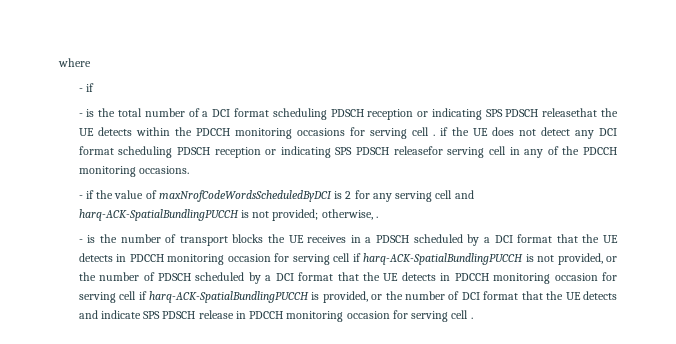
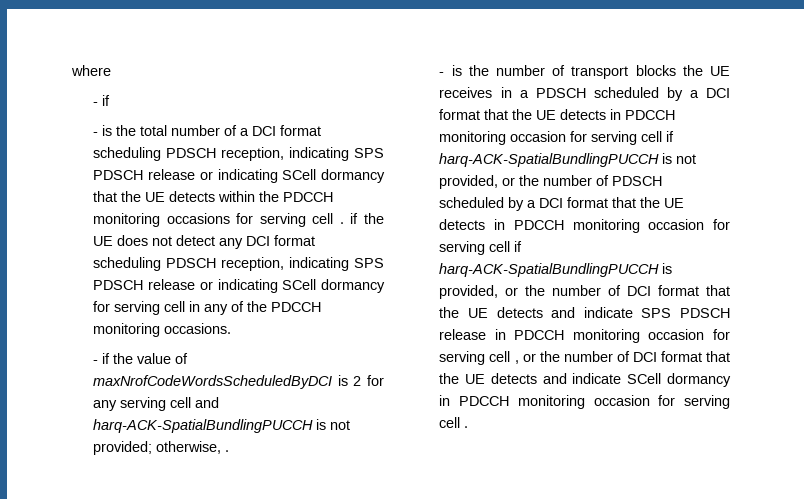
[367,108,598,120] reception or indicating SPS PDSCH releasethat -> [221,147,384,161] [93,169,386,183] [93,191,118,202] reception, indicating SPS PDSCH release or indicating SCell dormancy that
[214,146,443,158] reception or indicating SPS PDSCH releasefor -> [221,257,384,271] [93,279,386,293] [93,301,111,312] reception, indicating SPS PDSCH release or indicating SCell dormancy for
(469, 314) none -> [514,351,730,364] [439,373,731,387] [439,395,730,409] [439,417,461,428] , or the number of DCI format that the UE detects and indicate SCell dormancy in PDCCH monitoring occasion for serving cell

